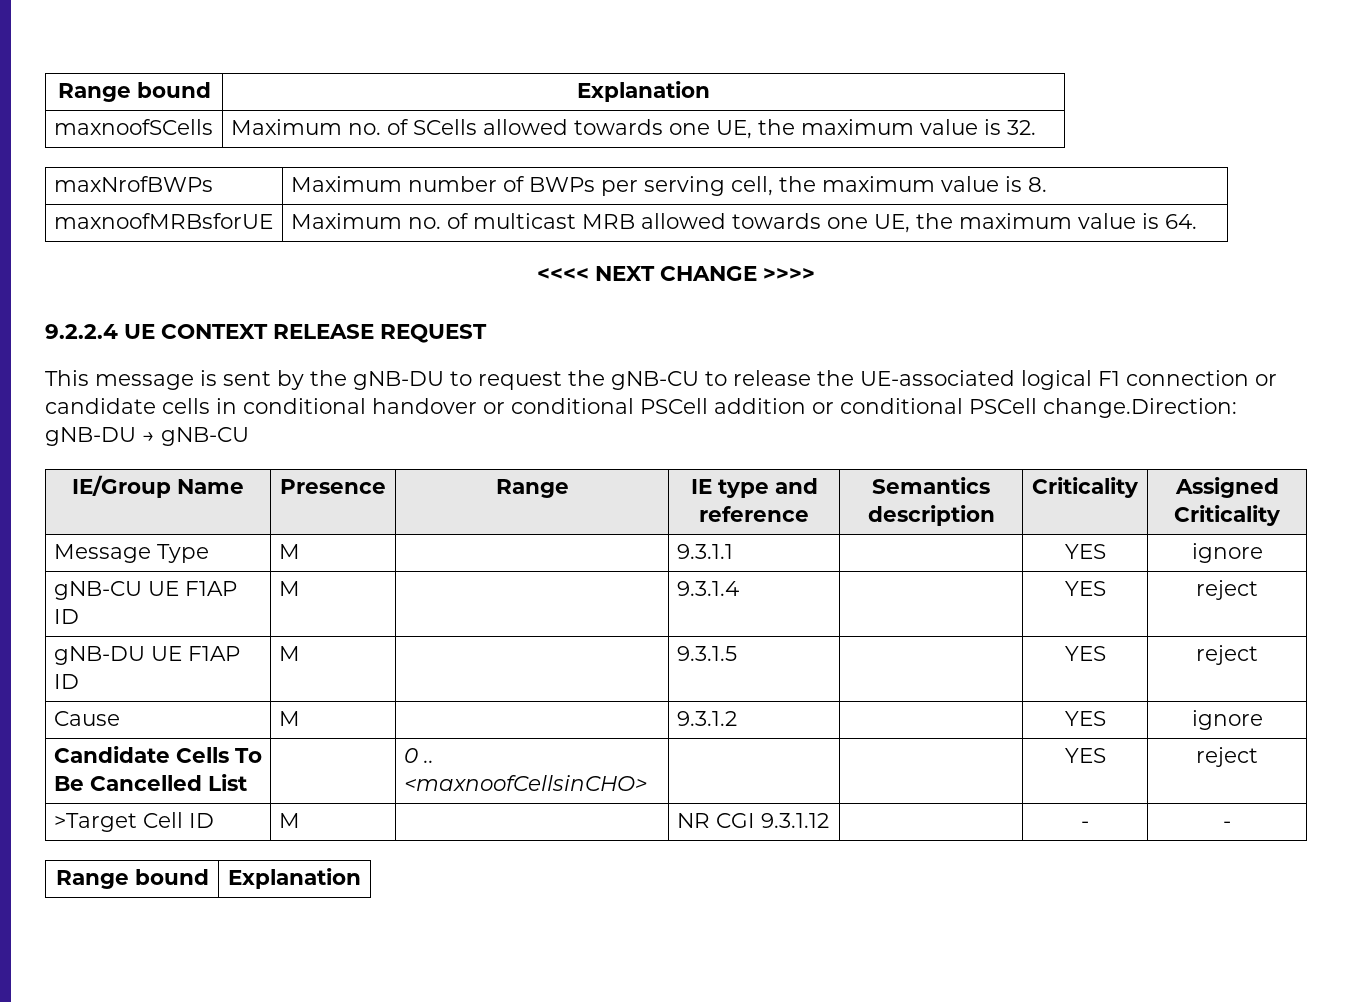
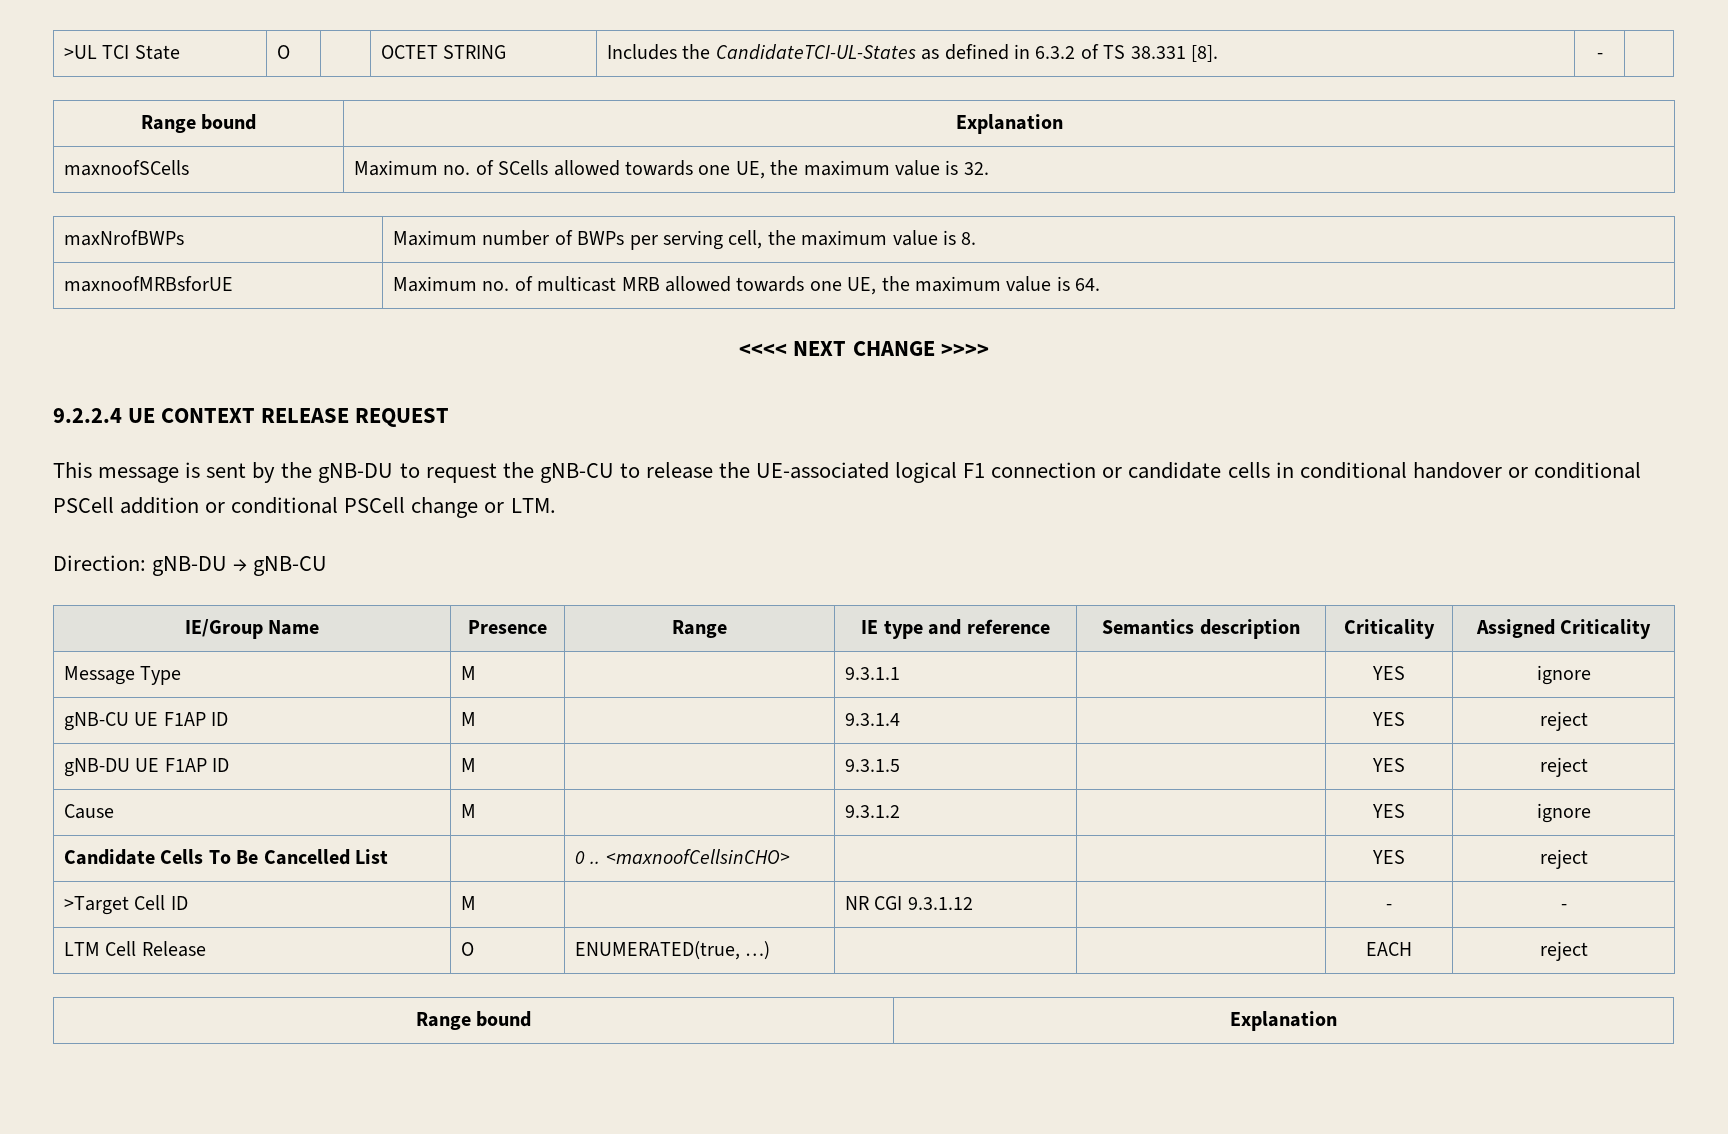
(57, 92) none -> [63,45,180,60] [276,45,290,59] [380,45,507,59] [606,44,1218,62] [1596,53,1603,59] >UL TCI State | O | | OCTET STRING | Includes the CandidateTCI-UL-States as defined in 6.3.2 of TS 38.331 [8]. | - | //
[1043,398,1237,418] change.Direction: -> [411,497,556,518] [53,555,146,571] change or LTM. // Direction:
(1231, 824) none -> [63,941,206,957] [460,942,474,956] [574,941,771,960] [1366,942,1412,956] [1539,941,1588,961] // LTM Cell Release | O | ENUMERATED(true, …) | | | EACH | reject

